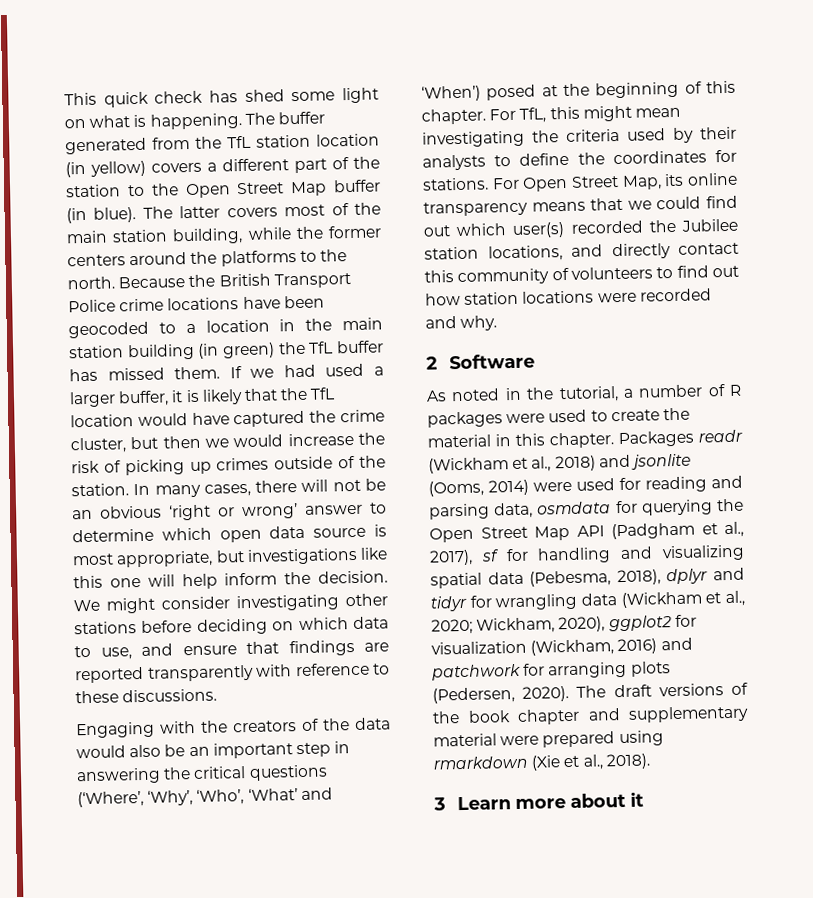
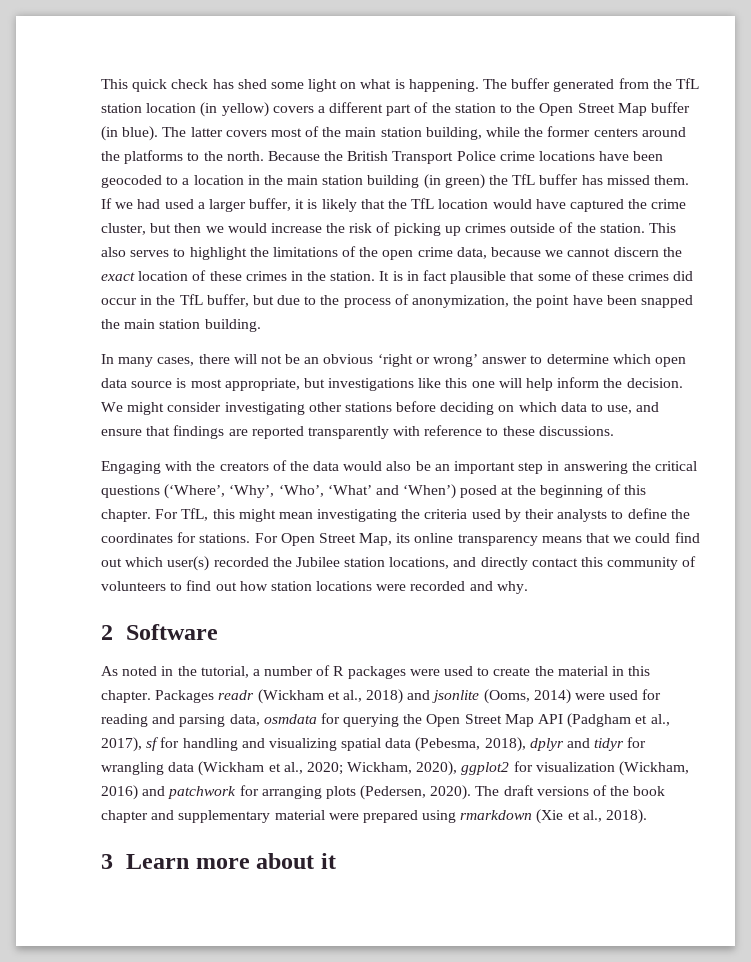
(129, 490) none -> [648,223,676,233] [101,246,682,260] [101,270,694,284] [101,294,693,308] [101,319,261,332] This also serves to highlight the limitations of the open crime data, because we cannot discern the exact location of these crimes in the station. It is in fact plausible that some of these crimes did occur in the TfL buffer, but due to the process of anonymization, the point have been snapped the main station building. //

